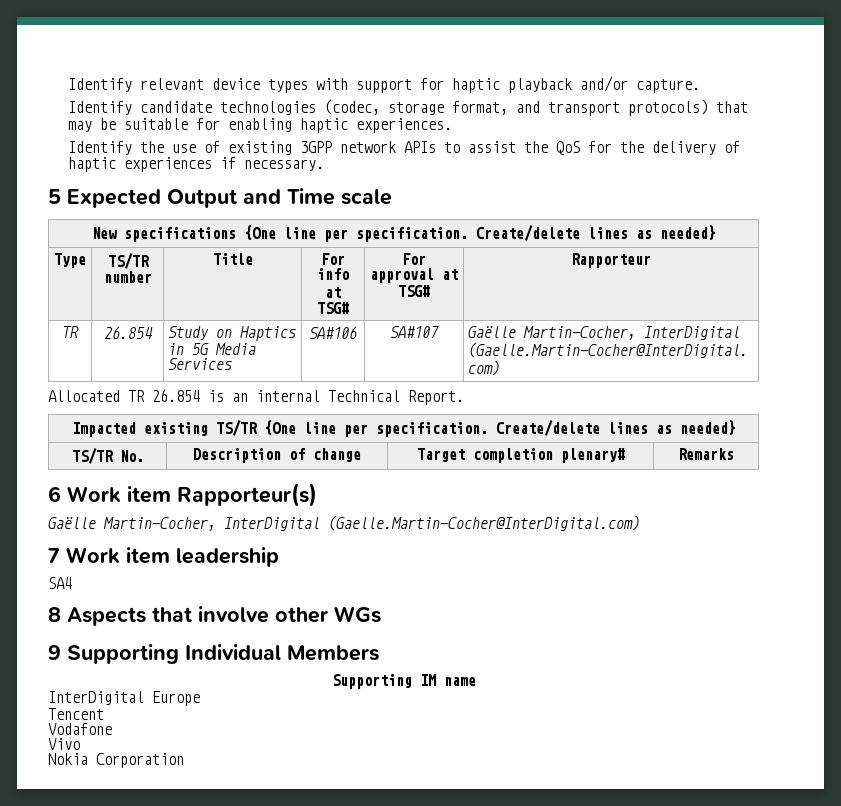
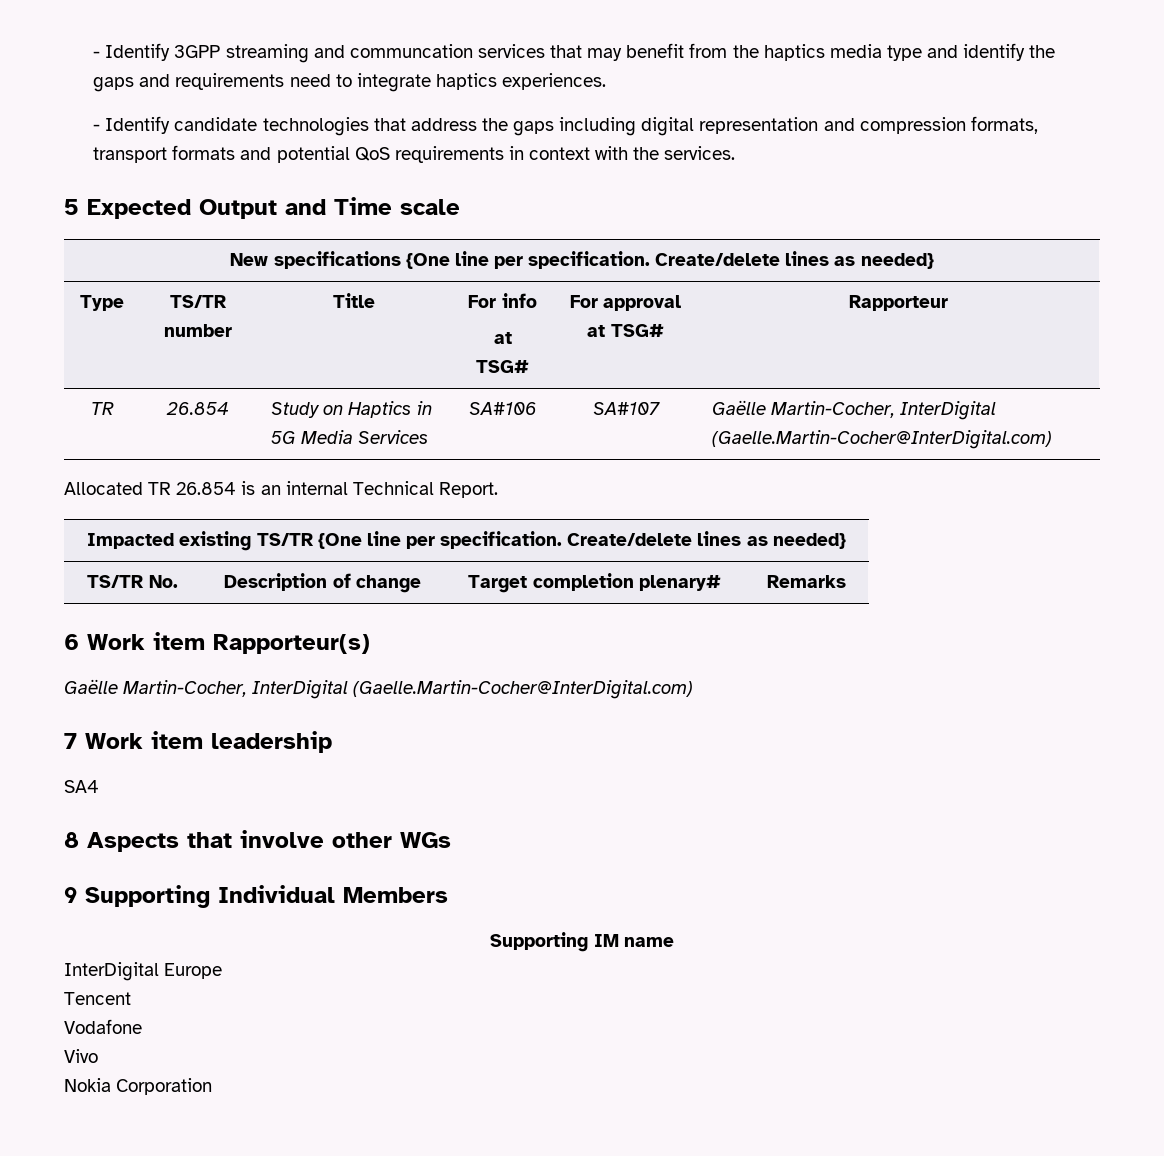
[68,76,701,93] [68,99,749,116] [68,118,453,133] [68,141,741,155] [68,157,325,172] Identify relevant device types with support for haptic playback and/or capture. // Identify candidate technologies (codec, storage format, and transport protocols) that may be suitable for enabling haptic experiences. // Identify the use of existing 3GPP network APIs to assist the QoS for the delivery of haptic experiences if necessary. -> [93,43,1056,63] [93,73,607,92] [93,116,1038,136] [93,145,736,163] - Identify 3GPP streaming and communcation services that may benefit from the haptics media type and identify the gaps and requirements need to integrate haptics experiences. // - Identify candidate technologies that address the gaps including digital representation and compression formats, transport formats and potential QoS requirements in context with the services.

